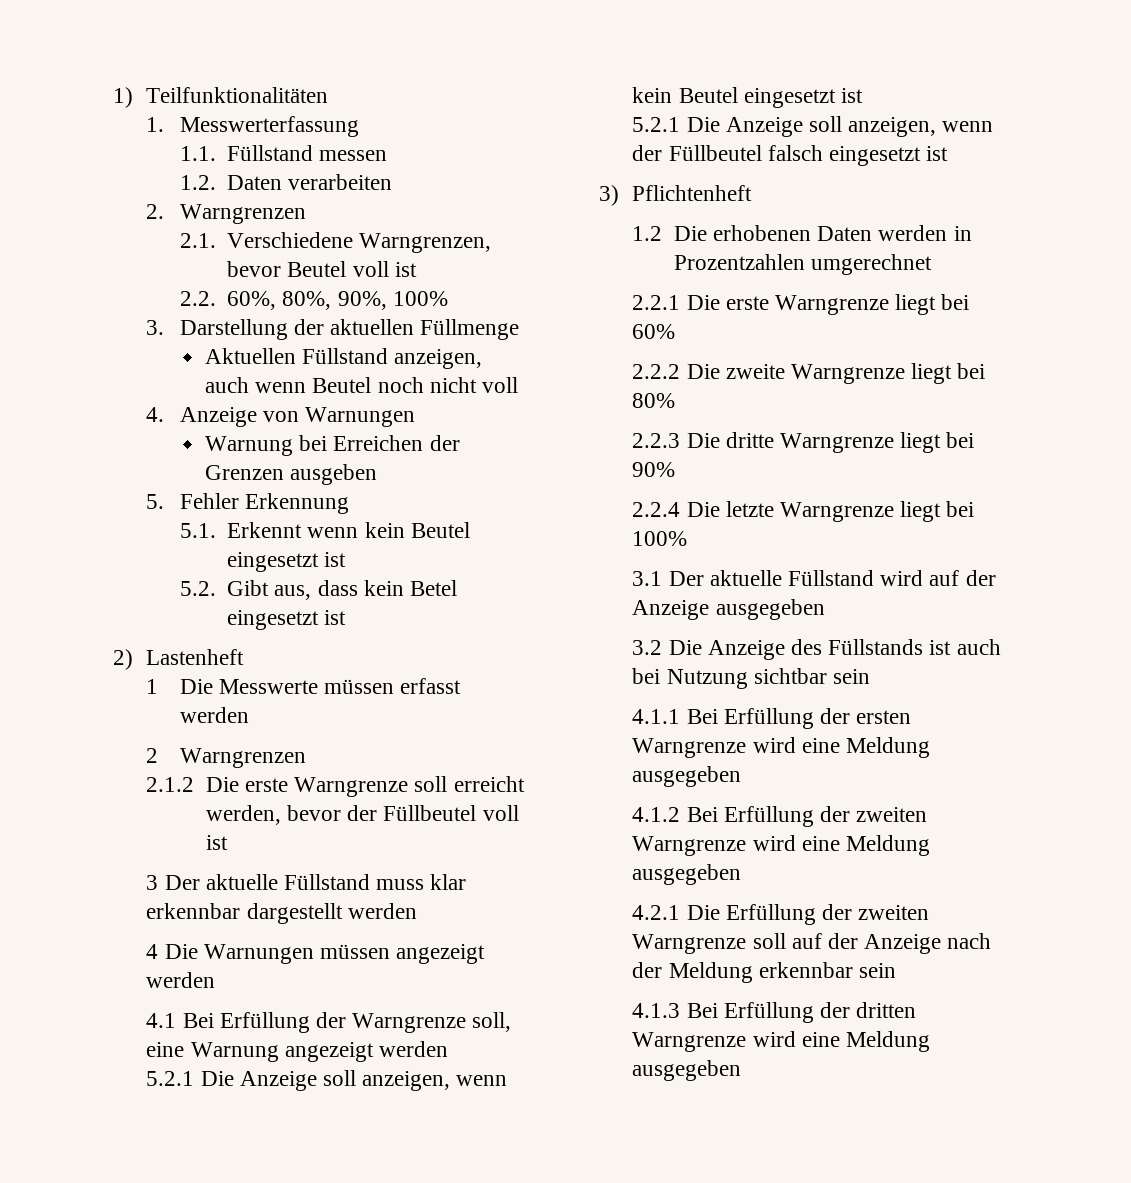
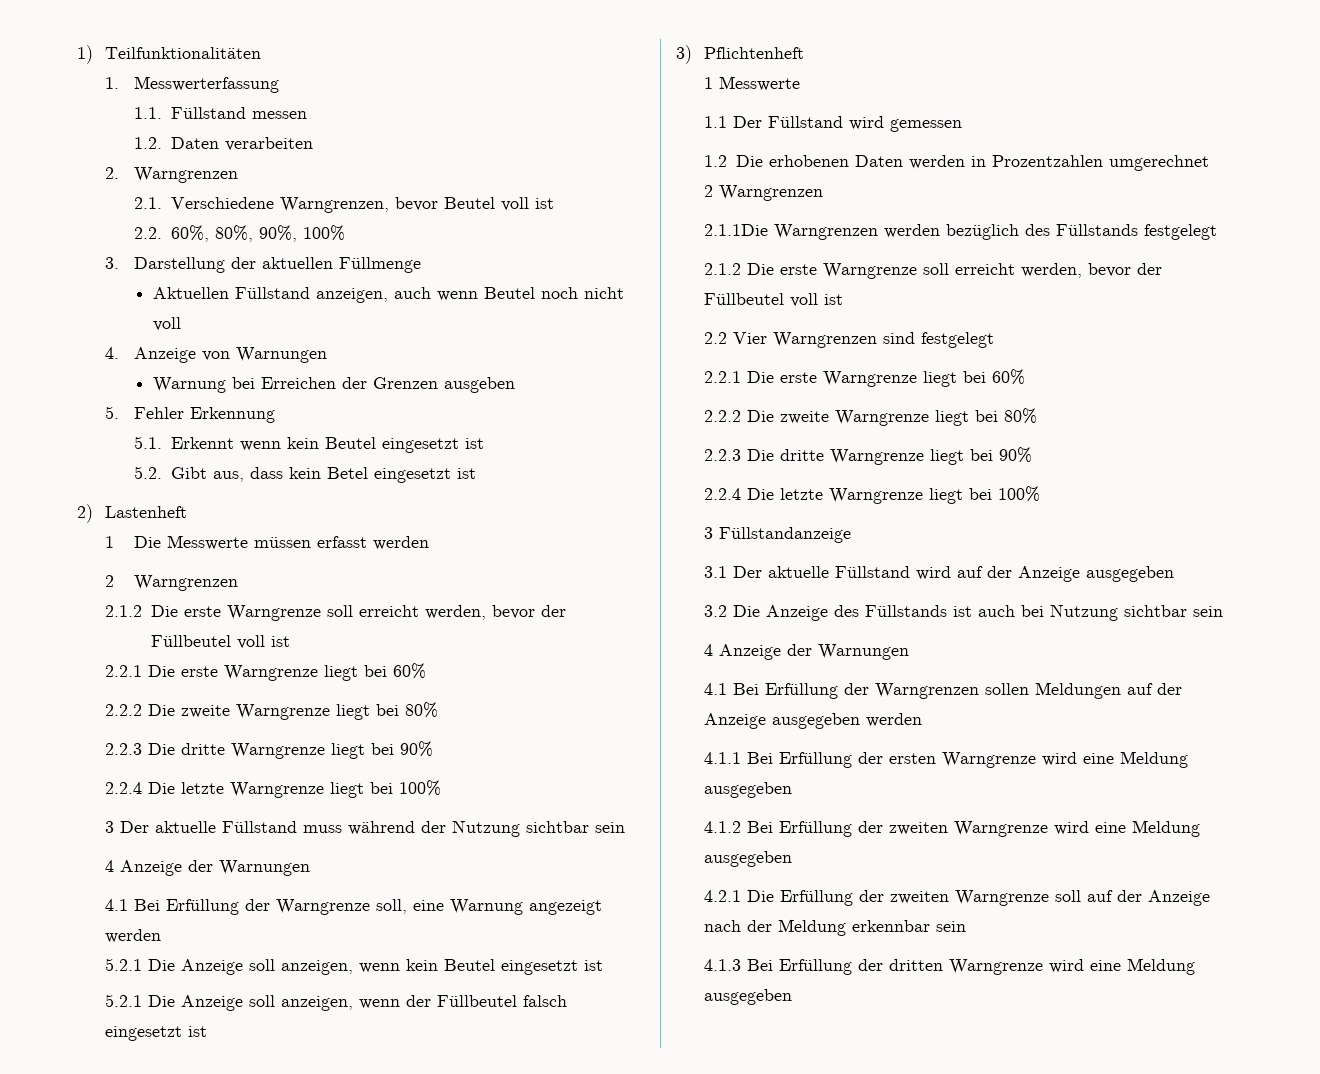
(228, 842) none -> [105,663,427,681] [105,702,439,720] [105,741,434,759] [105,780,442,798] // 2.2.1 Die erste Warngrenze liegt bei 60% // 2.2.2 Die zweite Warngrenze liegt bei 80% // 2.2.3 Die dritte Warngrenze liegt bei 90% // 2.2.4 Die letzte Warngrenze liegt bei 100%
[430,874,467,890] [146,903,417,924] [146,944,486,964] [146,972,216,988] klar erkennbar dargestellt werden // 4 Die Warnungen müssen angezeigt werden -> [348,820,626,837] [105,860,311,876] während der Nutzung sichtbar sein // 4 Anzeige der Warnungen
(753, 193) none -> [704,76,801,91] [704,116,963,132] // 1 Messwerte // 1.1 Der Füllstand wird gemessen
(933, 264) none -> [704,185,824,201] [704,224,1218,240] [704,263,1163,279] [704,293,844,307] [704,332,995,348] // 2 Warngrenzen // 2.1.1Die Warngrenzen werden bezüglich des Füllstands festgelegt // 2.1.2 Die erste Warngrenze soll erreicht werden, bevor der Füllbeutel voll ist // 2.2 Vier Warngrenzen sind festgelegt
(688, 538) none -> [704,527,852,543] // 3 Füllstandanzeige
(870, 676) none -> [704,644,910,660] [704,682,1183,699] [704,713,923,729] // 4 Anzeige der Warnungen // 4.1 Bei Erfüllung der Warngrenzen sollen Meldungen auf der Anzeige ausgegeben werden

